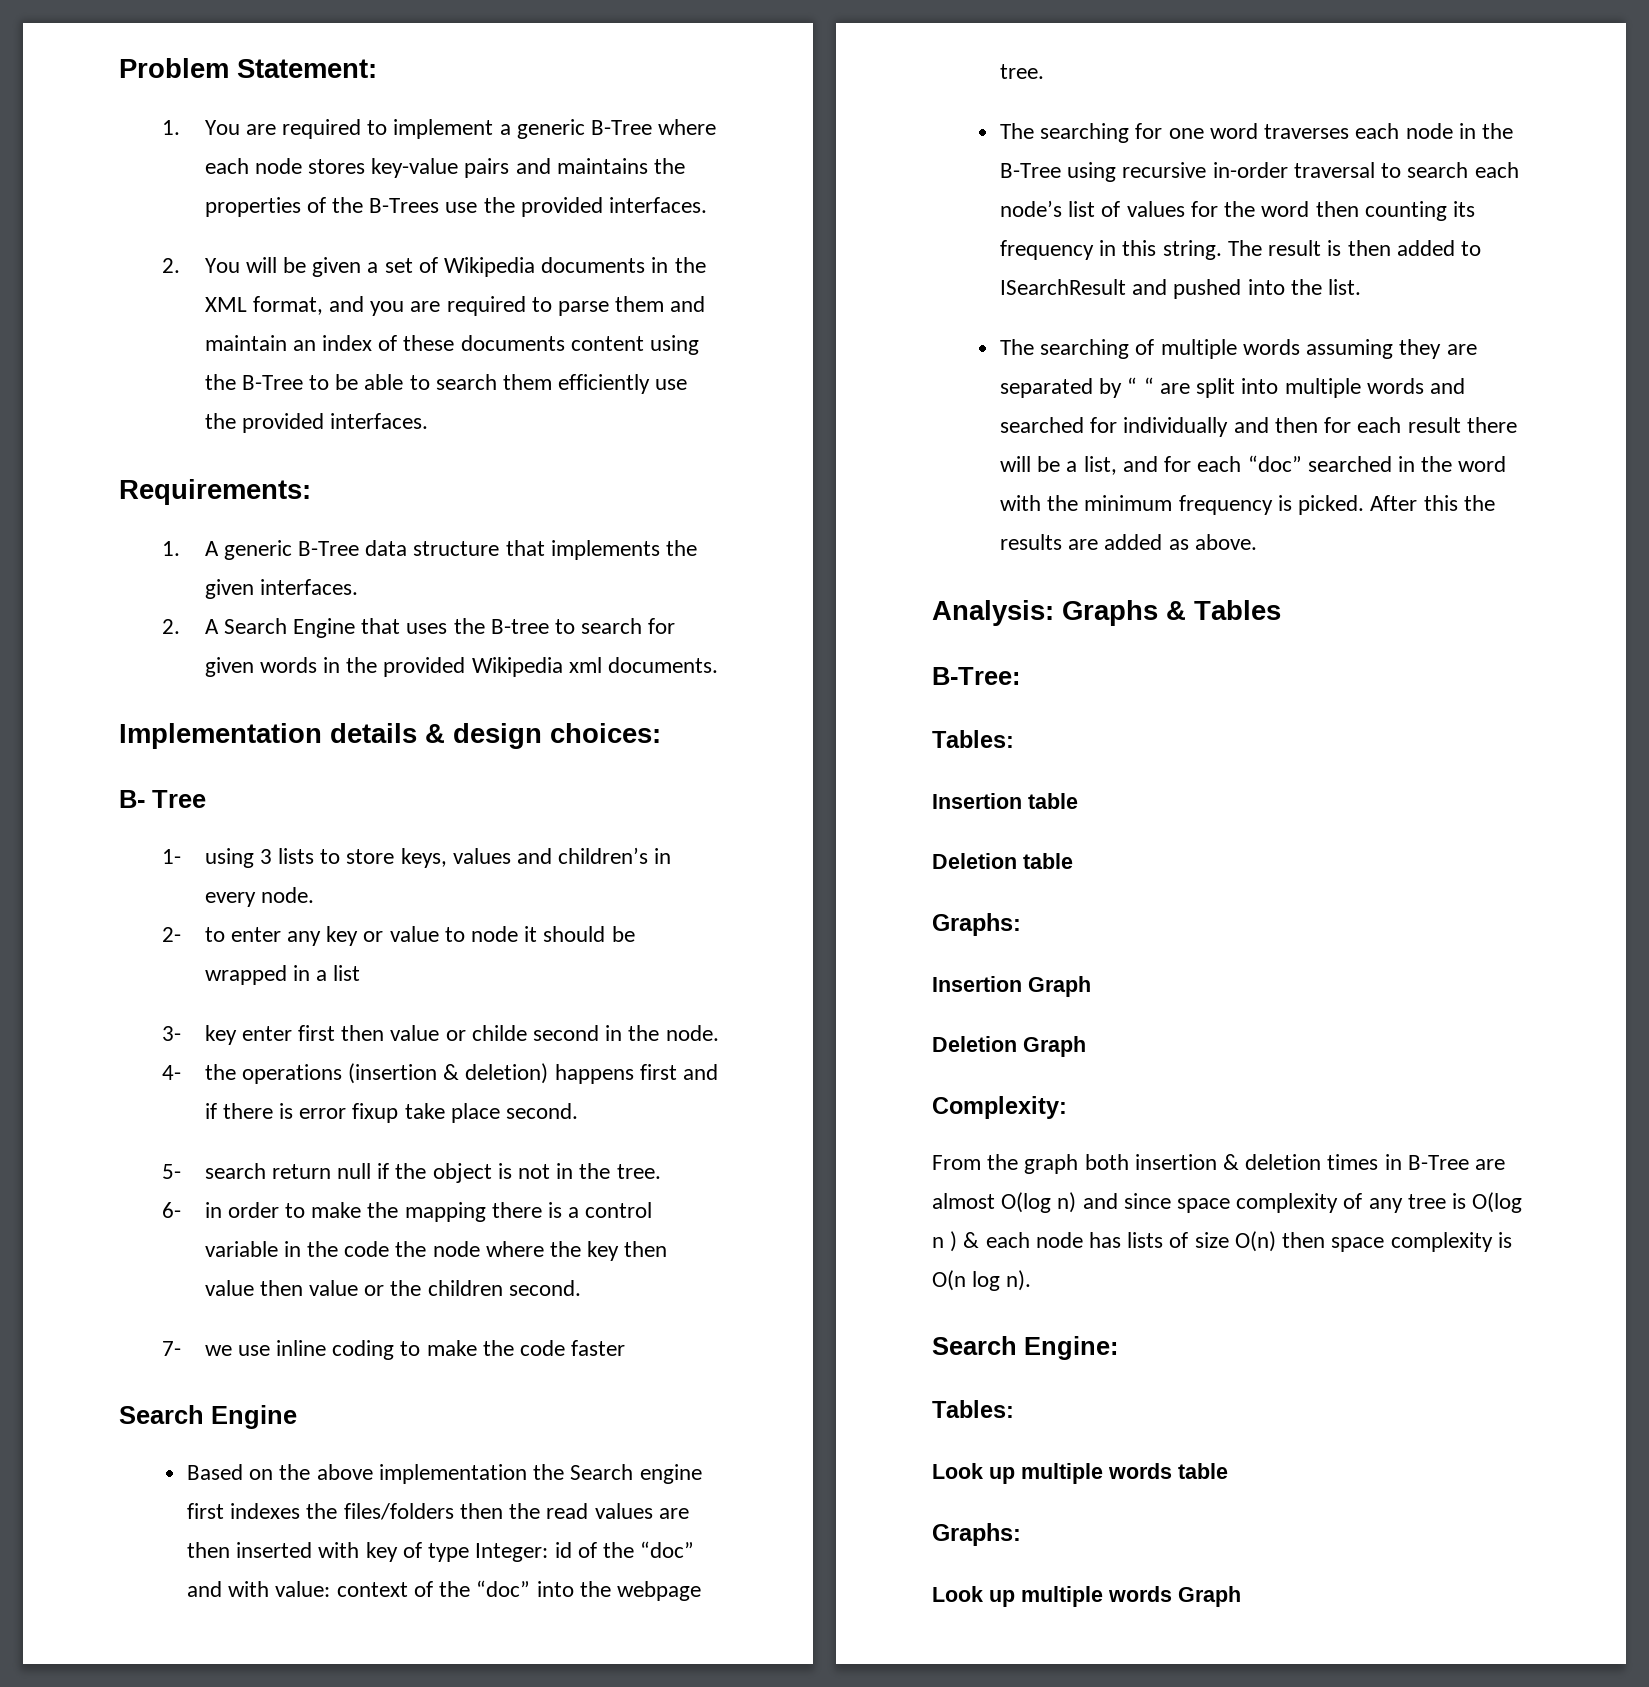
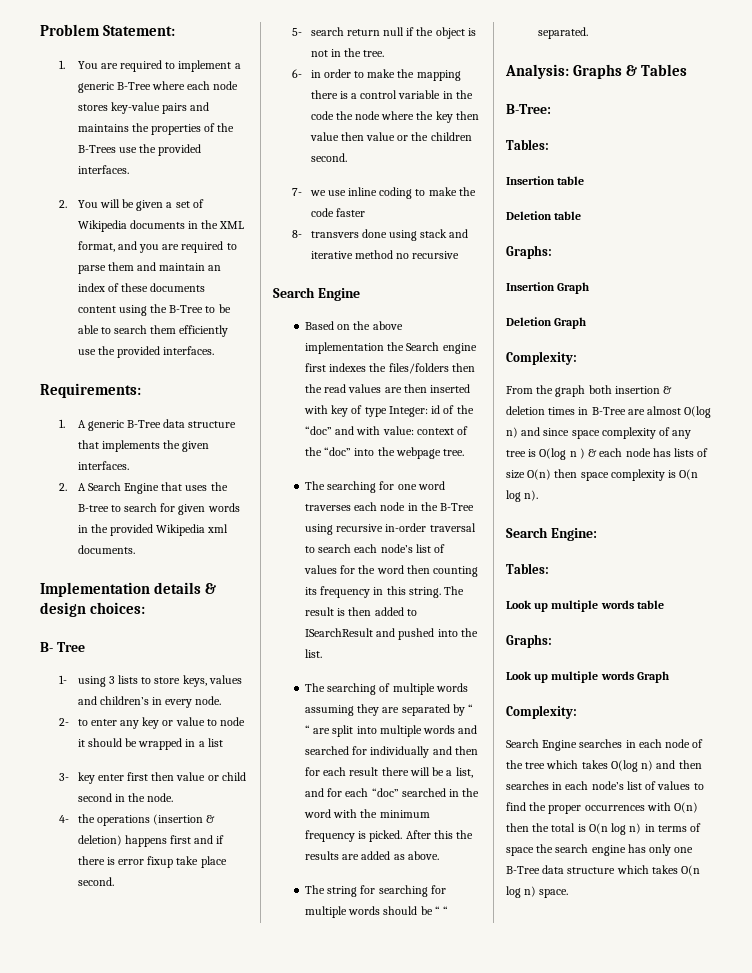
[471,1025,527,1041] childe -> [221,772,246,781] child
(626, 1348) none -> [291,229,469,241] [310,250,460,259] // 8- transvers done using stack and iterative method no recursive
(1257, 542) none -> [304,885,446,897] [304,906,449,918] [537,27,588,39] // The string for searching for multiple words should be “ “ separated.
(1241, 1596) none -> [506,705,577,719] [506,739,704,751] [506,760,702,772] [506,781,704,790] [506,802,699,814] [506,823,702,835] [506,844,694,856] [506,865,701,876] [506,886,569,898] // Complexity: // Search Engine searches in each node of the tree which takes O(log n) and then searches in each node’s list of values to find the proper occurrences with O(n) then the total is O(n log n) in terms of space the search engine has only one B-Tree data structure which takes O(n log n) space.

